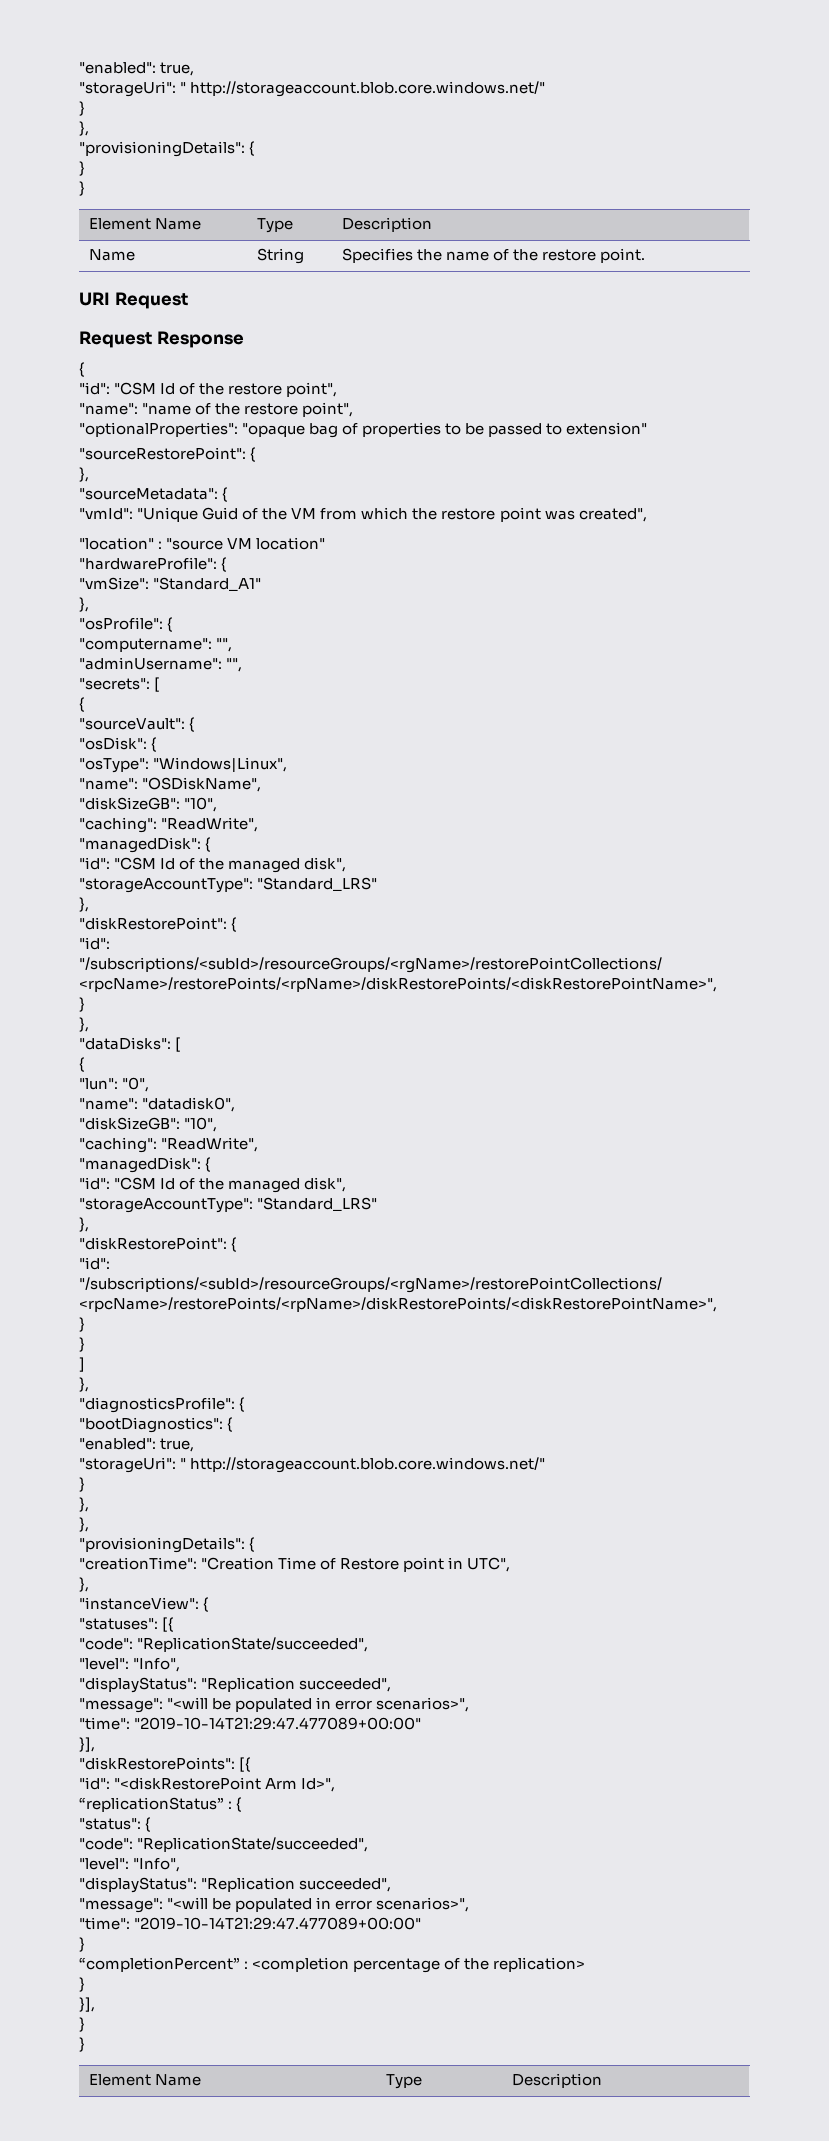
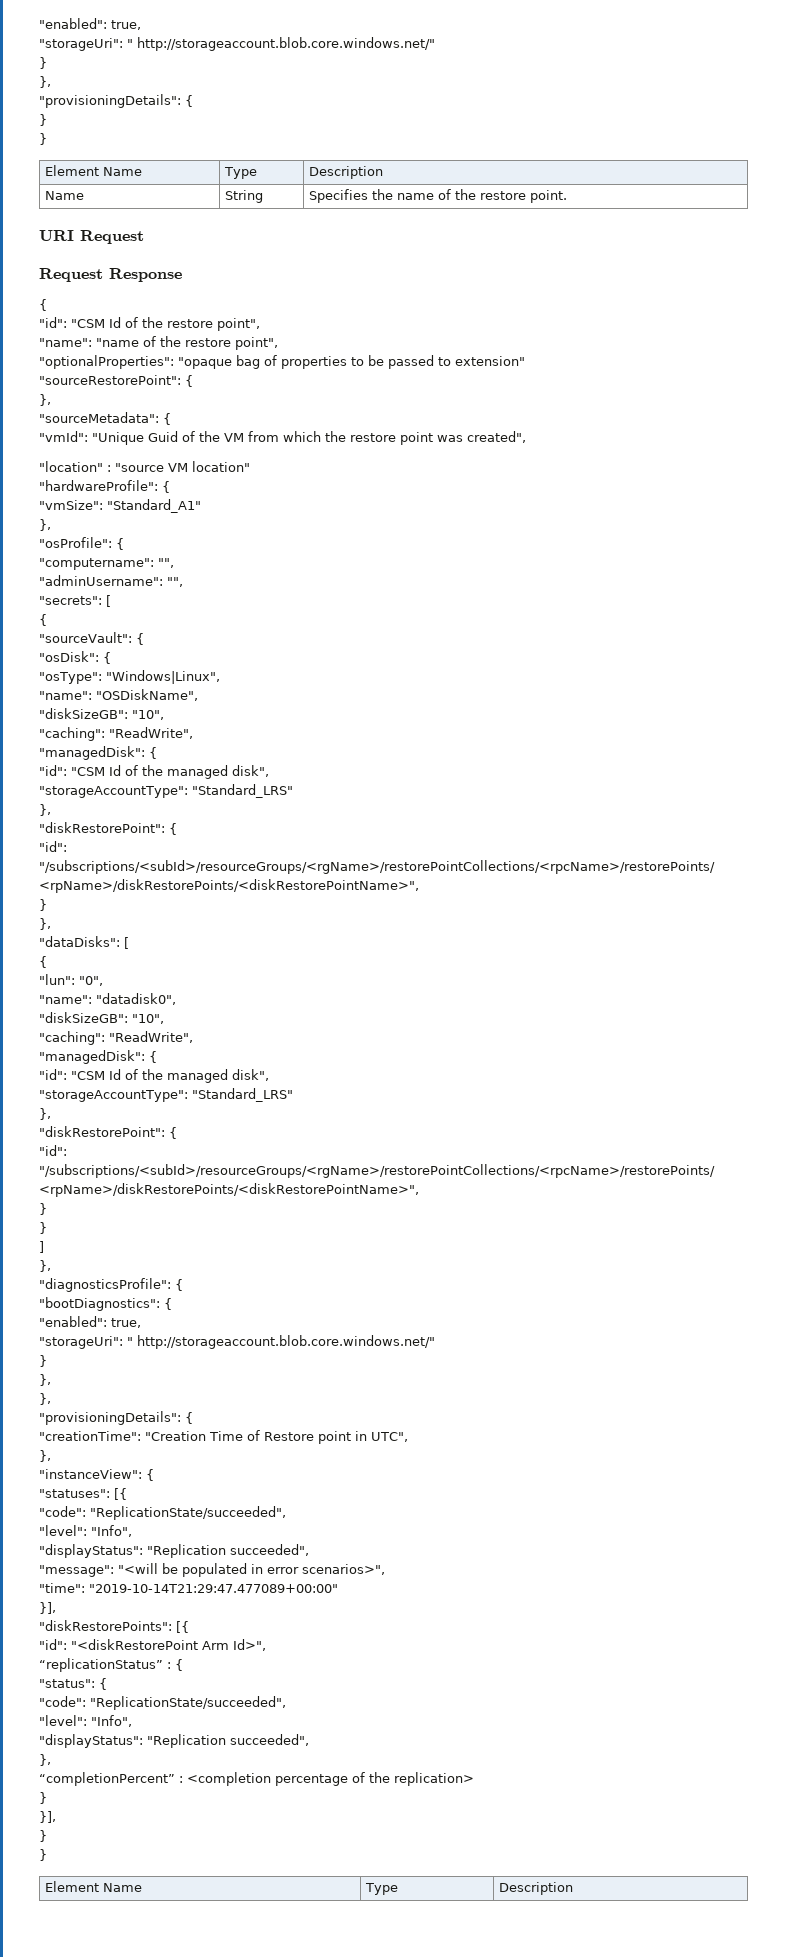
[79,1897,470,1913] [79,1917,422,1930] [79,1937,85,1952] "message": "<will be populated in error scenarios>", // "time": "2019-10-14T21:29:47.477089+00:00" // } -> [39,1754,51,1766] },

